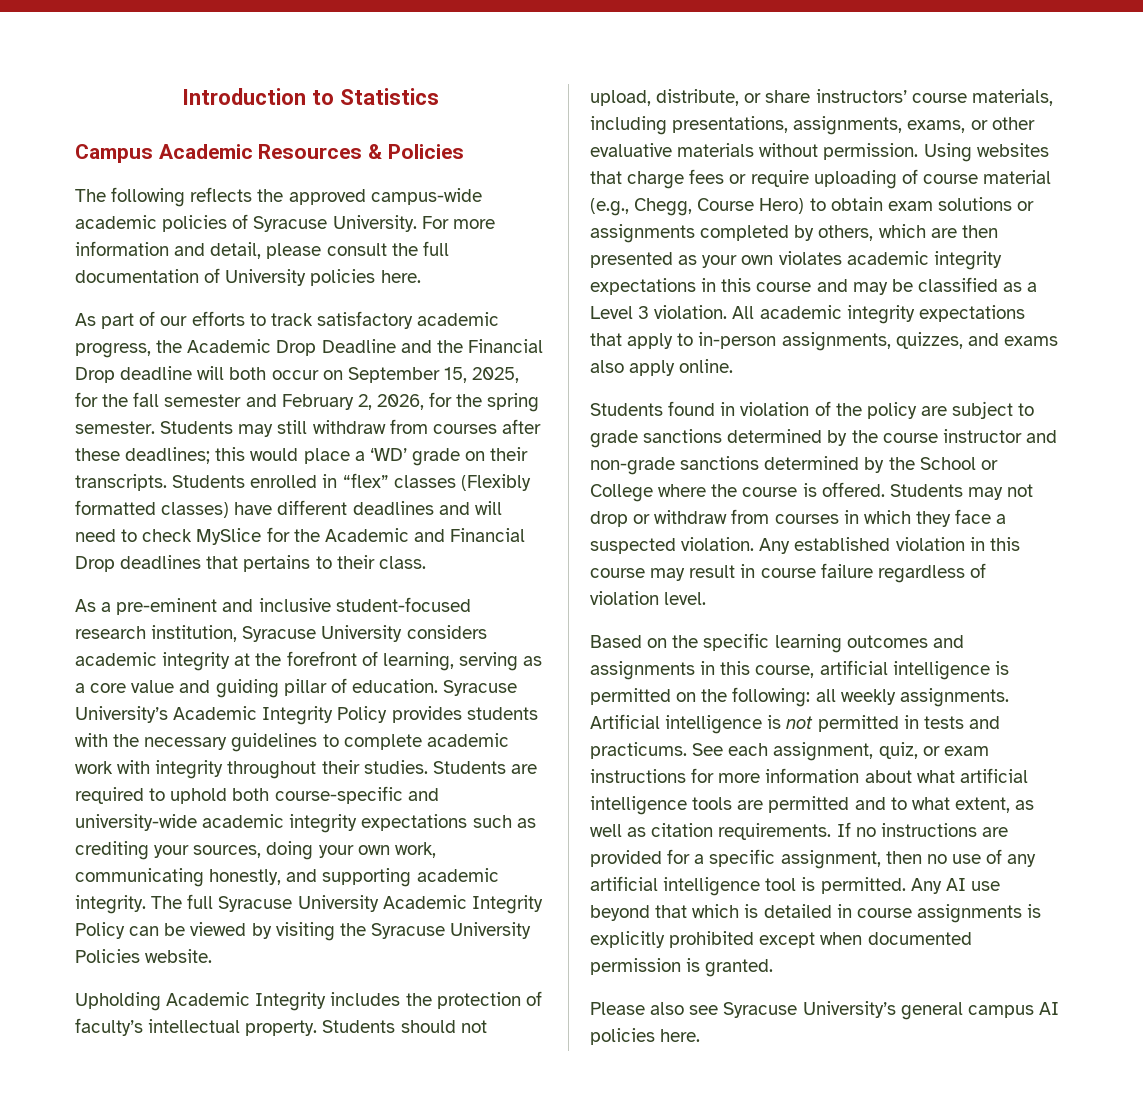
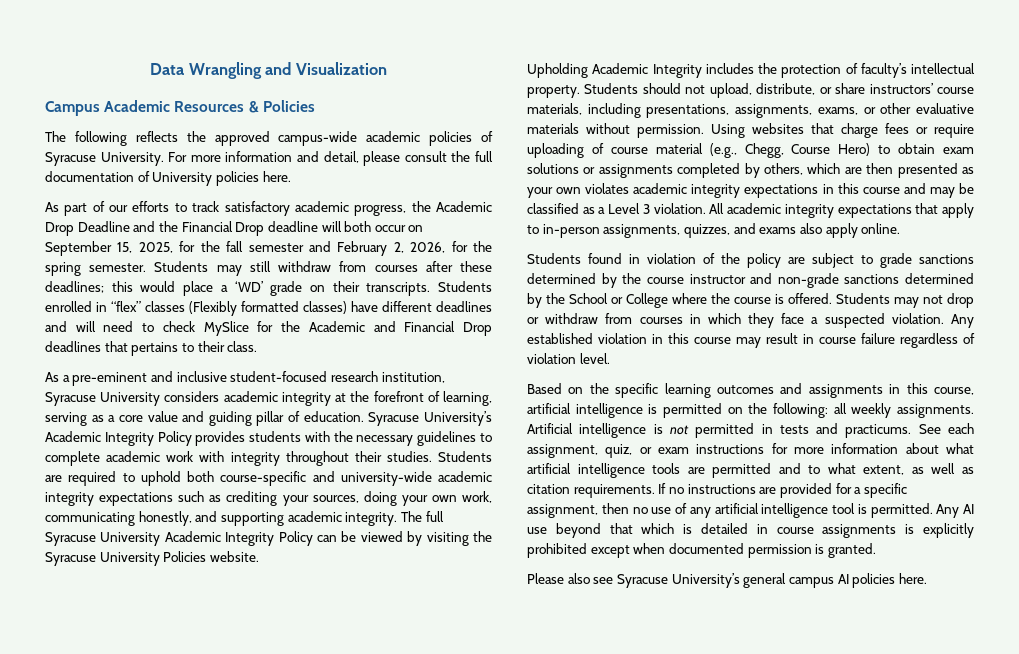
[181,88,439,105] Introduction to Statistics -> [150,62,387,79] Data Wrangling and Visualization

